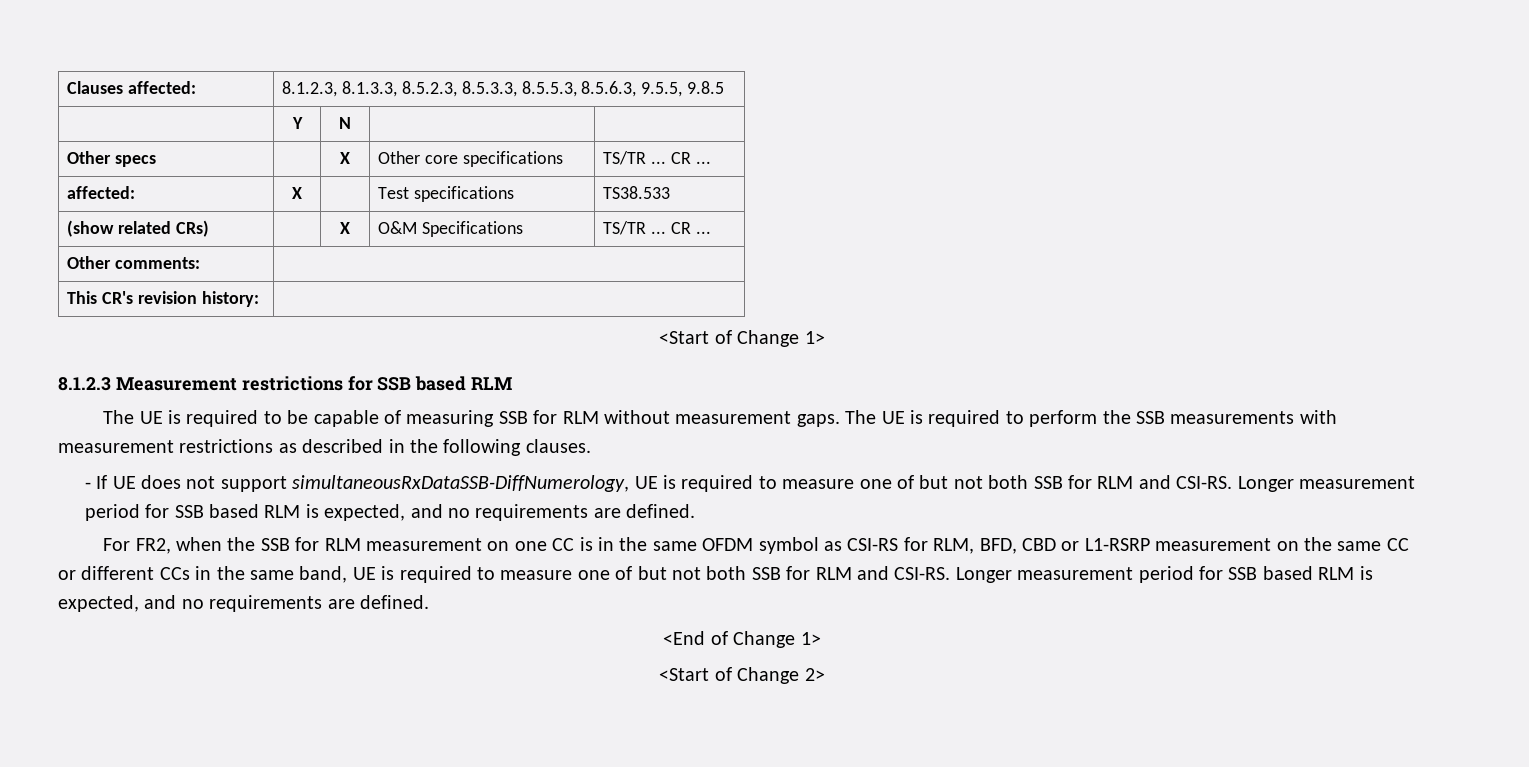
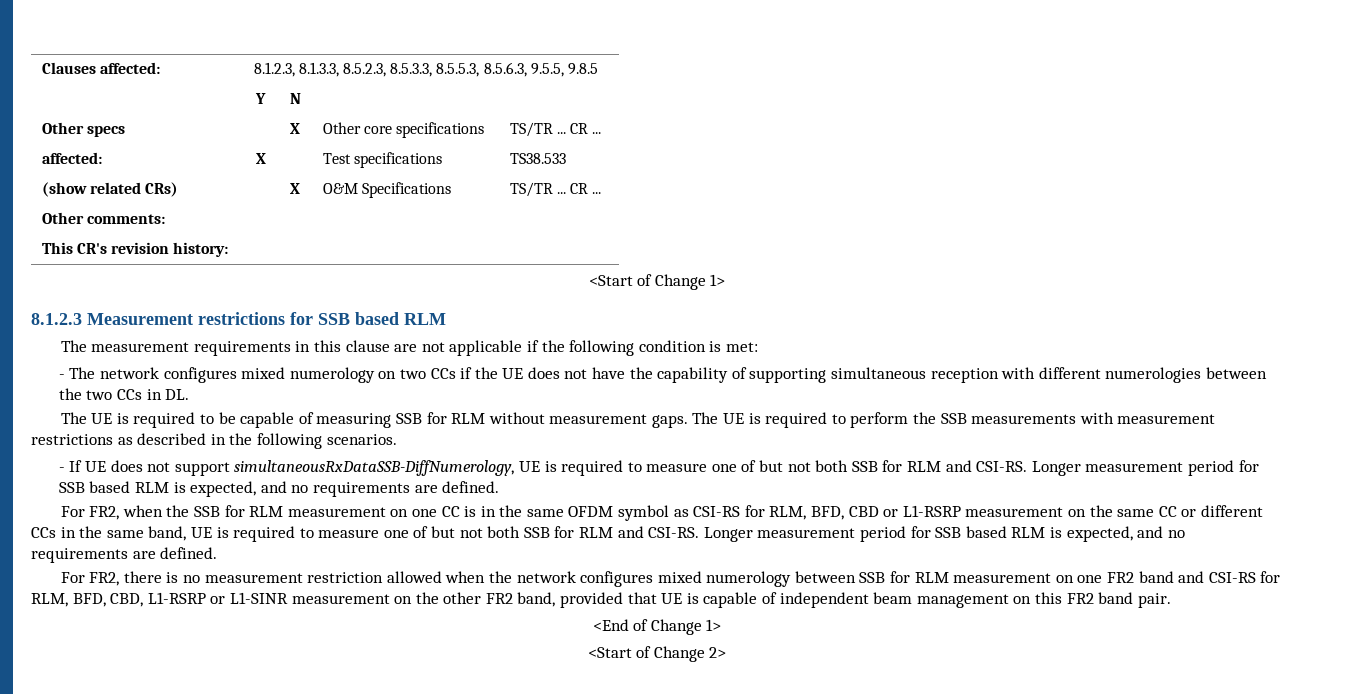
(513, 383) none -> [60,340,758,356] [58,367,1267,383] [58,388,190,400] // The measurement requirements in this clause are not applicable if the following condition is met: // - The network configures mixed numerology on two CCs if the UE does not have the capability of supporting simultaneous reception with different numerologies between the two CCs in DL.
[525,439,591,453] clauses. -> [326,434,397,445] scenarios.
(429, 602) none -> [60,571,1281,587] [31,592,1171,608] // For FR2, there is no measurement restriction allowed when the network configures mixed numerology between SSB for RLM measurement on one FR2 band and CSI-RS for RLM, BFD, CBD, L1-RSRP or L1-SINR measurement on the other FR2 band, provided that UE is capable of independent beam management on this FR2 band pair.

